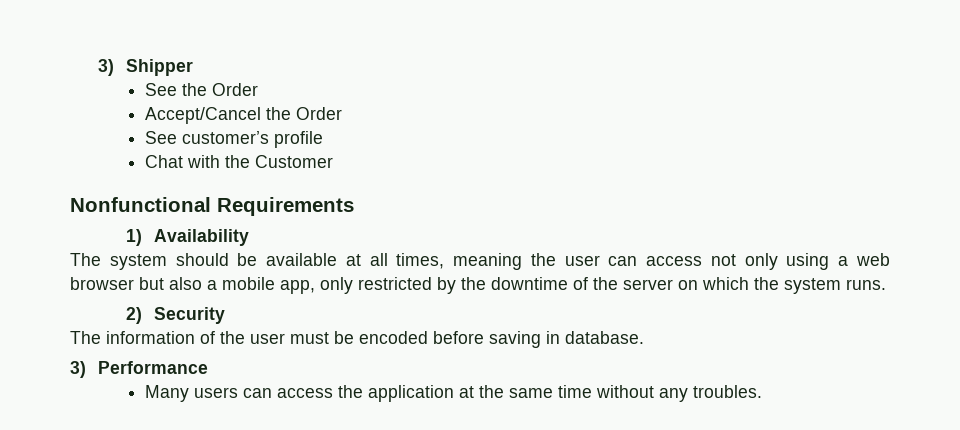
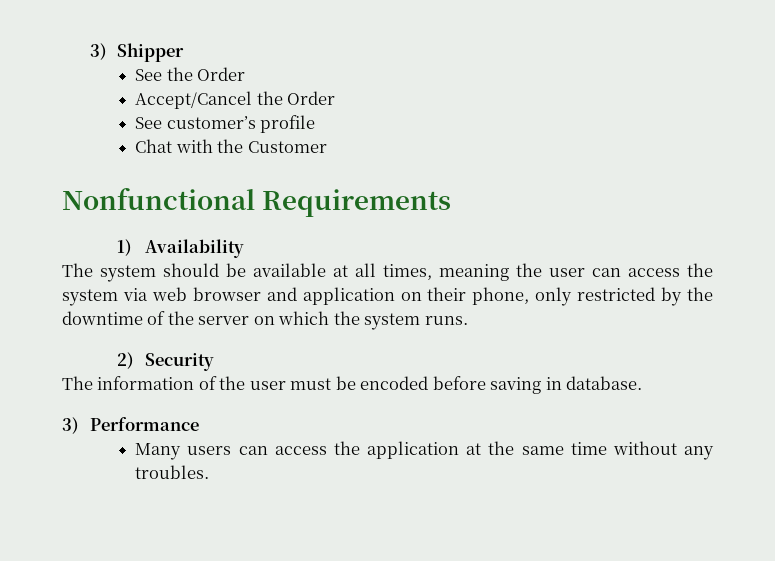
[710,253,890,270] [70,277,315,294] not only using a web browser but also a mobile app, -> [687,263,713,277] [62,287,530,306] the system via web browser and application on their phone,

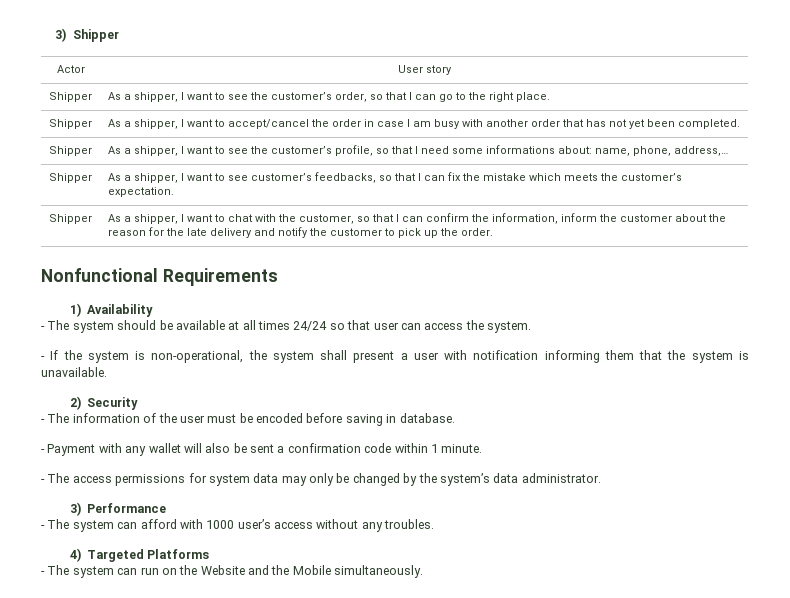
[135,67,246,81] [135,91,336,109] [135,115,316,133] [135,139,327,153] // See the Order // Accept/Cancel the Order // See customer’s profile // Chat with the Customer -> [57,65,85,73] [397,65,452,75] [48,92,92,102] [107,92,550,102] [48,119,92,129] [107,119,740,129] [48,146,92,156] [107,145,728,156] [48,173,92,183] [107,172,682,183] [107,187,174,197] [48,214,92,224] [107,213,726,224] [107,227,493,238] // Actor | User story // Shipper | As a shipper, I want to see the customer’s order, so that I can go to the right place. // Shipper | As a shipper, I want to accept/cancel the order in case I am busy with another order that has not yet been completed. // Shipper | As a shipper, I want to see the customer’s profile, so that I need some informations about: name, phone, address,… // Shipper | As a shipper, I want to see customer’s feedbacks, so that I can fix the mistake which meets the customer’s expectation. // Shipper | As a shipper, I want to chat with the customer, so that I can confirm the information, inform the customer about the reason for the late delivery and notify the customer to pick up the order.
(244, 248) none -> [41,326,45,330] -
[383,263,713,281] [62,287,713,306] [62,311,468,330] times, meaning the user can access the system via web browser and application on their phone, only restricted by the downtime of the server on which the system runs. -> [258,320,531,333] [41,350,749,363] [41,367,107,377] times 24/24 so that user can access the system. // - If the system is non‐operational, the system shall present a user with notification informing them that the system is unavailable.
(214, 362) none -> [41,419,45,423] -
[62,417,199,434] [135,441,714,460] [135,465,210,479] 3) Performance // Many users can access the application at the same time without any troubles. -> [41,443,483,456] [41,473,601,486] [69,502,166,516] [41,519,435,532] [69,548,210,562] [41,565,424,578] - Payment with any wallet will also be sent a confirmation code within 1 minute. // - The access permissions for system data may only be changed by the system’s data administrator. // 3) Performance // - The system can afford with 1000 user’s access without any troubles. // 4) Targeted Platforms // - The system can run on the Website and the Mobile simultaneously.

